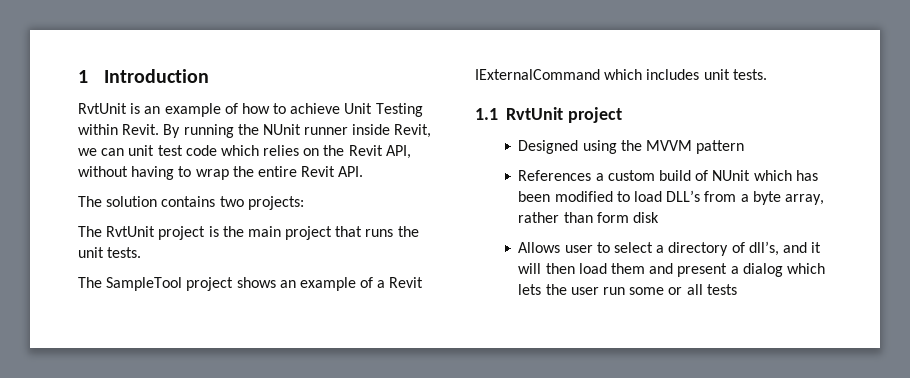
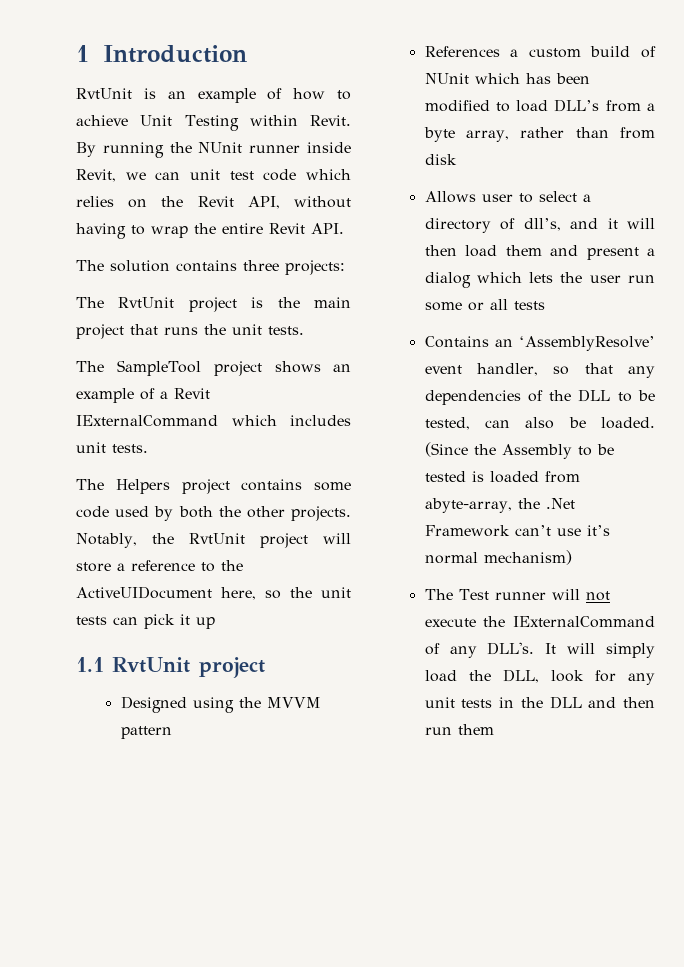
[219,196,244,207] two -> [243,260,279,271] three
(767, 74) none -> [76,479,351,494] [76,506,351,521] [76,533,351,548] [76,560,243,572] [76,586,351,600] [76,614,215,629] // The Helpers project contains some code used by both the other projects. Notably, the RvtUnit project will store a reference to the ActiveUIDocument here, so the unit tests can pick it up
[596,212,629,223] form -> [620,127,655,139] from
(737, 289) none -> [424,336,655,351] [424,363,655,378] [424,389,655,405] [424,417,655,430] [424,442,614,459] [424,471,580,483] [424,498,575,513] [424,525,610,537] [424,550,572,565] [424,589,610,601] [424,616,655,628] [424,642,655,658] [424,669,655,685] [424,696,655,709] [424,724,494,735] // Contains an ‘AssemblyResolve’ event handler, so that any dependencies of the DLL to be tested, can also be loaded. (Since the Assembly to be tested is loaded from abyte-array, the .Net Framework can’t use it’s normal mechanism) // The Test runner will not execute the IExternalCommand of any DLL's. It will simply load the DLL, look for any unit tests in the DLL and then run them

